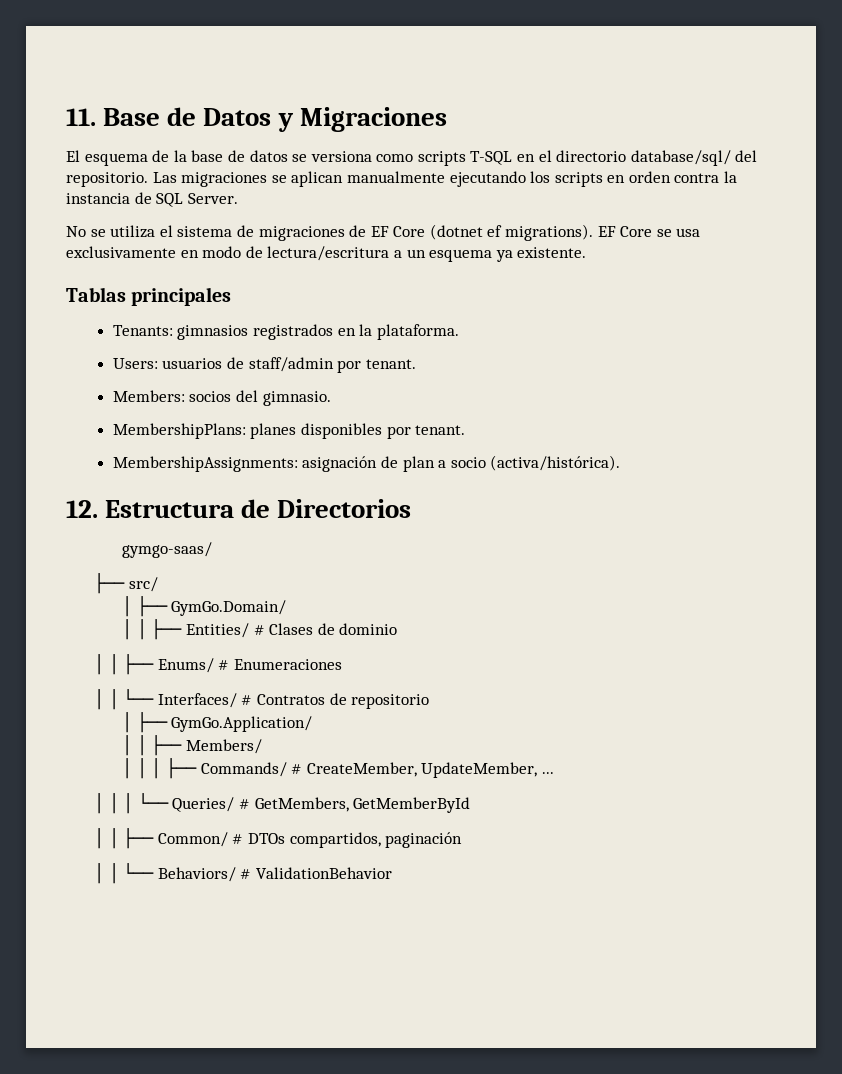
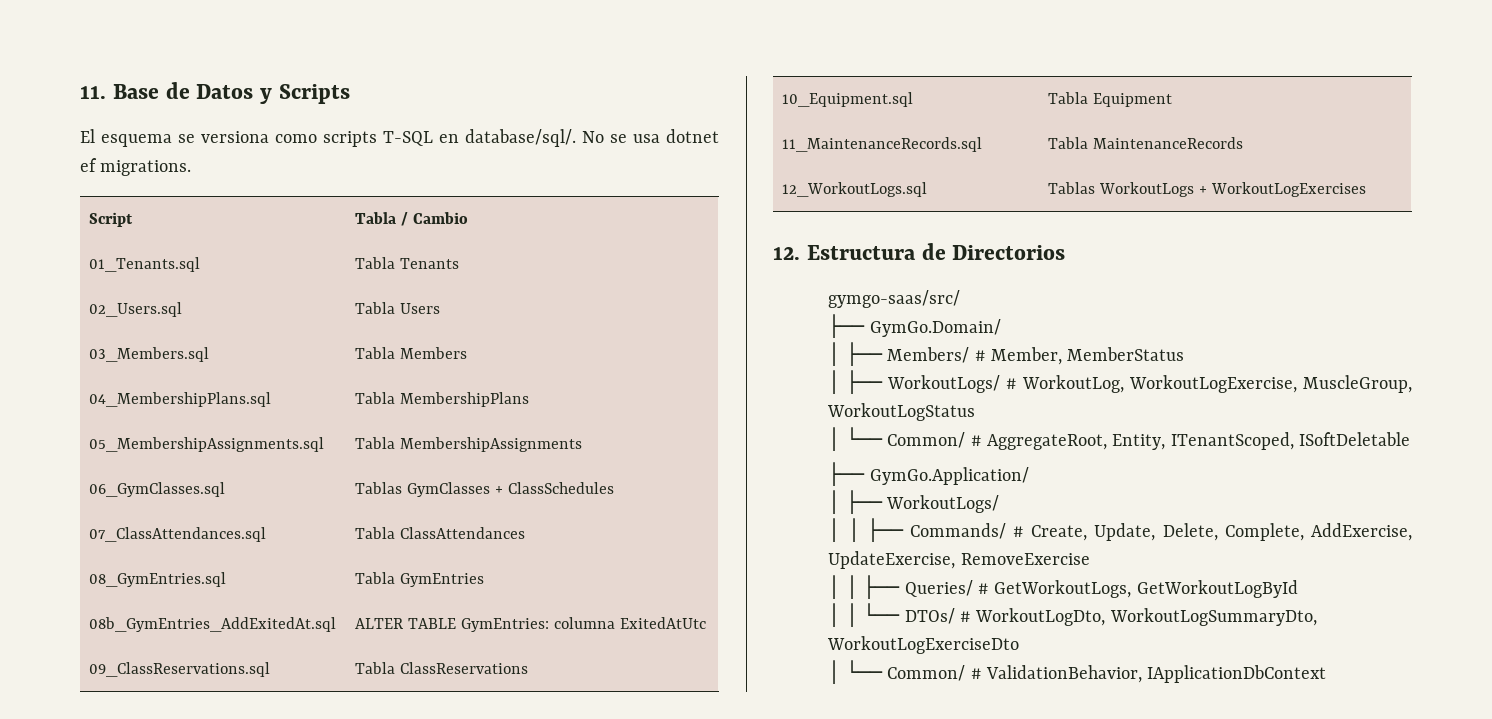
[299,107,447,132] Migraciones -> [278,84,350,104] Scripts
[152,150,288,162] de la base de datos -> (172, 140) none
[538,150,758,166] [66,171,738,187] [66,192,238,207] [66,224,701,241] [66,246,587,262] [66,287,232,306] [112,324,459,340] [112,357,416,373] [112,390,331,406] [112,423,466,439] [112,455,621,472] el directorio database/sql/ del repositorio. Las migraciones se aplican manualmente ejecutando los scripts en orden contra la instancia de SQL Server. // No se utiliza el sistema de migraciones de EF Core (dotnet ef migrations). EF Core se usa exclusivamente en modo de lectura/escritura a un esquema ya existente. // Tablas principales // Tenants: gimnasios registrados en la plataforma. // Users: usuarios de staff/admin por tenant. // Members: socios del gimnasio. // MembershipPlans: planes disponibles por tenant. // MembershipAssignments: asignación de plan a socio (activa/histórica). -> [465,129,719,147] [80,158,192,176] [89,212,134,227] [355,212,468,226] [89,257,201,272] [355,257,460,269] [89,302,183,317] [355,302,441,314] [89,347,210,362] [355,347,468,359] [89,392,272,407] [355,392,530,407] [89,437,325,452] [355,437,583,452] [89,482,226,497] [355,482,614,497] [89,527,267,542] [355,527,526,539] [89,572,227,587] [355,572,485,587] [89,617,337,632] [355,617,706,632] [89,662,271,677] [355,662,529,674] [782,92,914,107] [1048,92,1173,107] [782,137,983,152] [1048,137,1244,149] [782,182,928,197] [1048,182,1366,197] database/sql/. No se usa dotnet ef migrations. // Script | Tabla / Cambio // 01_Tenants.sql | Tabla Tenants // 02_Users.sql | Tabla Users // 03_Members.sql | Tabla Members // 04_MembershipPlans.sql | Tabla MembershipPlans // 05_MembershipAssignments.sql | Tabla MembershipAssignments // 06_GymClasses.sql | Tablas GymClasses + ClassSchedules // 07_ClassAttendances.sql | Tabla ClassAttendances // 08_GymEntries.sql | Tabla GymEntries // 08b_GymEntries_AddExitedAt.sql | ALTER TABLE GymEntries: columna ExitedAtUtc // 09_ClassReservations.sql | Tabla ClassReservations // 10_Equipment.sql | Tabla Equipment // 11_MaintenanceRecords.sql | Tabla MaintenanceRecords // 12_WorkoutLogs.sql | Tablas WorkoutLogs + WorkoutLogExercises
[122,542,213,558] [94,573,158,594] [122,596,168,617] gymgo-saas/ // ├── src/ // │ ├── -> [828,290,961,308] [828,314,866,338] gymgo-saas/src/ // ├──
[136,619,398,640] [94,654,343,675] [94,689,430,710] [122,712,133,733] │ ├── Entities/ # Clases de dominio // │ │ ├── Enums/ # Enumeraciones // │ │ └── Interfaces/ # Contratos de repositorio // │ -> [845,342,1185,366] [828,370,1412,394] [827,403,976,421] [828,427,1411,451] ├── Members/ # Member, MemberStatus // │ ├── WorkoutLogs/ # WorkoutLog, WorkoutLogExercise, MuscleGroup, WorkoutLogStatus // │ └── Common/ # AggregateRoot, Entity, ITenantScoped, ISoftDeletable //
[136,735,263,756] [122,758,162,779] │ ├── Members/ // │ │ │ -> [845,490,1000,514] [828,518,860,542] ├── WorkoutLogs/ // │ │
[306,762,554,778] [94,793,471,814] [94,828,463,849] [94,863,393,884] CreateMember, UpdateMember, ... // │ │ │ └── Queries/ # GetMembers, GetMemberById // │ │ ├── Common/ # DTOs compartidos, paginación // │ │ └── Behaviors/ # ValidationBehavior -> [1031,523,1412,541] [828,551,1090,569] [828,575,1298,599] [828,603,1317,627] [827,636,1020,654] [828,660,1327,684] Create, Update, Delete, Complete, AddExercise, UpdateExercise, RemoveExercise // │ │ ├── Queries/ # GetWorkoutLogs, GetWorkoutLogById // │ │ └── DTOs/ # WorkoutLogDto, WorkoutLogSummaryDto, WorkoutLogExerciseDto // │ └── Common/ # ValidationBehavior, IApplicationDbContext

